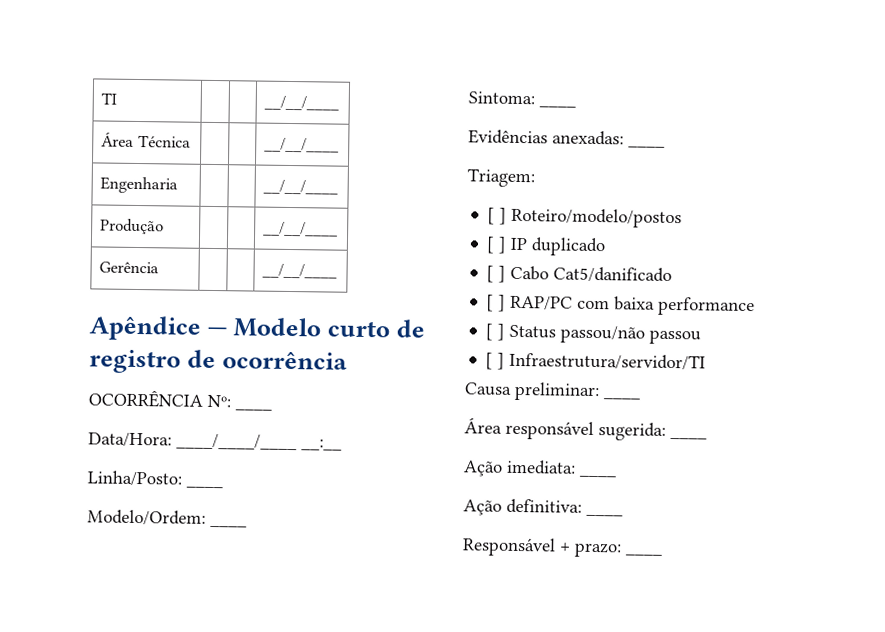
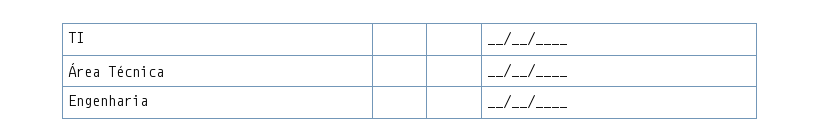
[100,218,165,235] [263,221,339,237] [99,261,160,274] [262,263,338,279] [89,315,426,341] [89,349,349,374] [88,389,272,411] [88,432,342,451] [87,470,223,489] [87,509,247,528] [468,91,576,108] [468,129,665,148] [467,168,535,188] [487,207,683,229] [486,236,607,257] [486,265,673,284] [486,294,756,317] [485,323,702,345] [485,352,707,371] [464,381,640,402] [464,417,707,441] [463,459,616,478] [463,498,623,517] [462,537,662,558] // Produção | | | __/__/____ // Gerência | | | __/__/____ // Apêndice — Modelo curto de registro de ocorrência // OCORRÊNCIA Nº: ____ // Data/Hora: ____/____/____ __:__ // Linha/Posto: ____ // Modelo/Ordem: ____ // Sintoma: ____ // Evidências anexadas: ____ // Triagem: // [ ] Roteiro/modelo/postos // [ ] IP duplicado // [ ] Cabo Cat5/danificado // [ ] RAP/PC com baixa performance // [ ] Status passou/não passou // [ ] Infraestrutura/servidor/TI // Causa preliminar: ____ // Área responsável sugerida: ____ // Ação imediata: ____ // Ação definitiva: ____ // Responsável + prazo: ____ -> (568, 101) none

